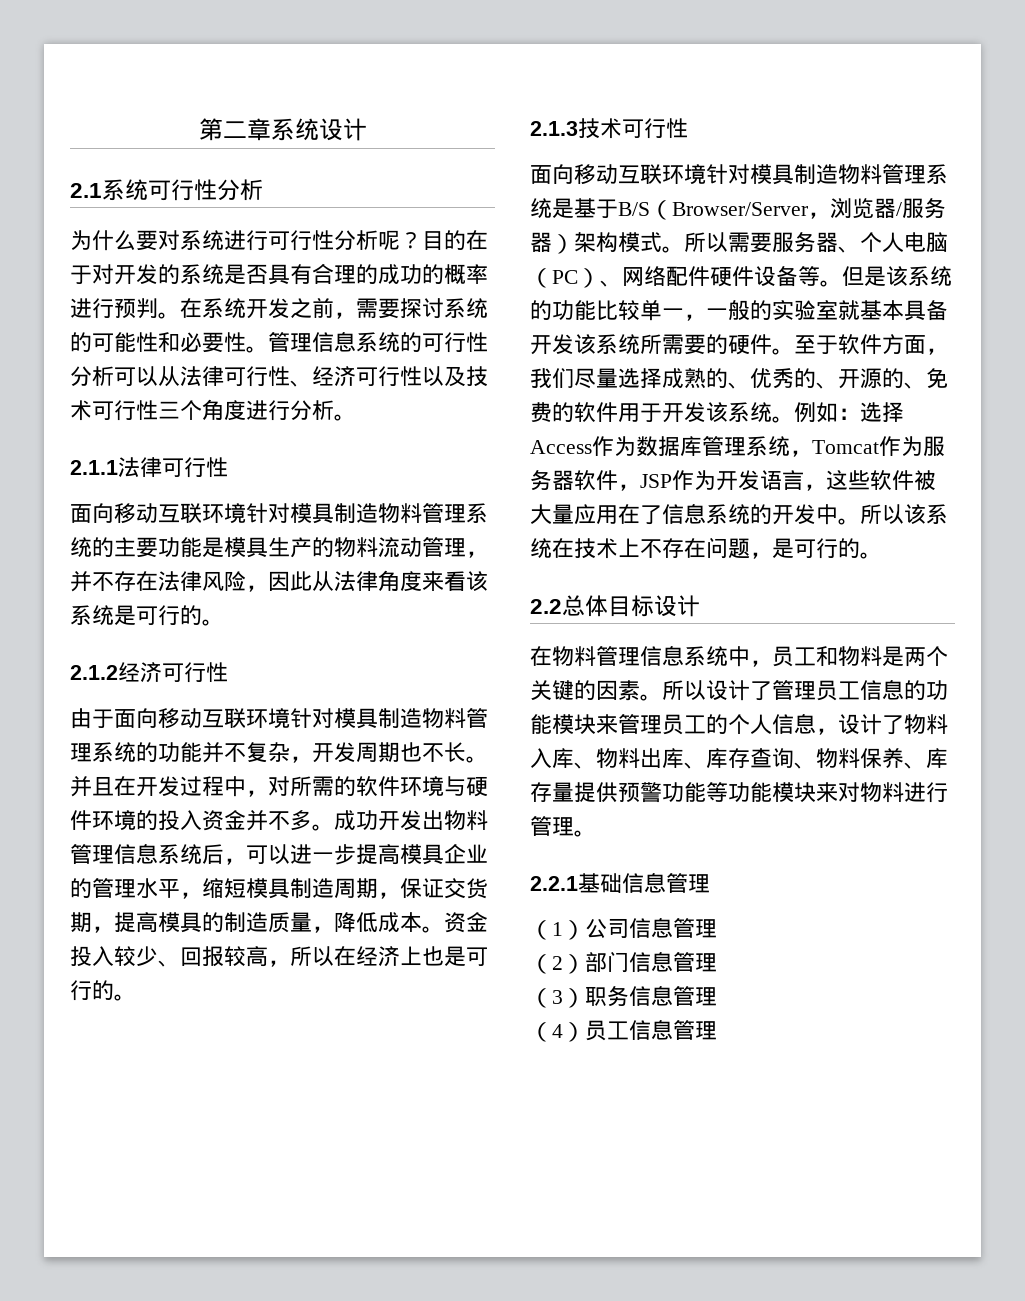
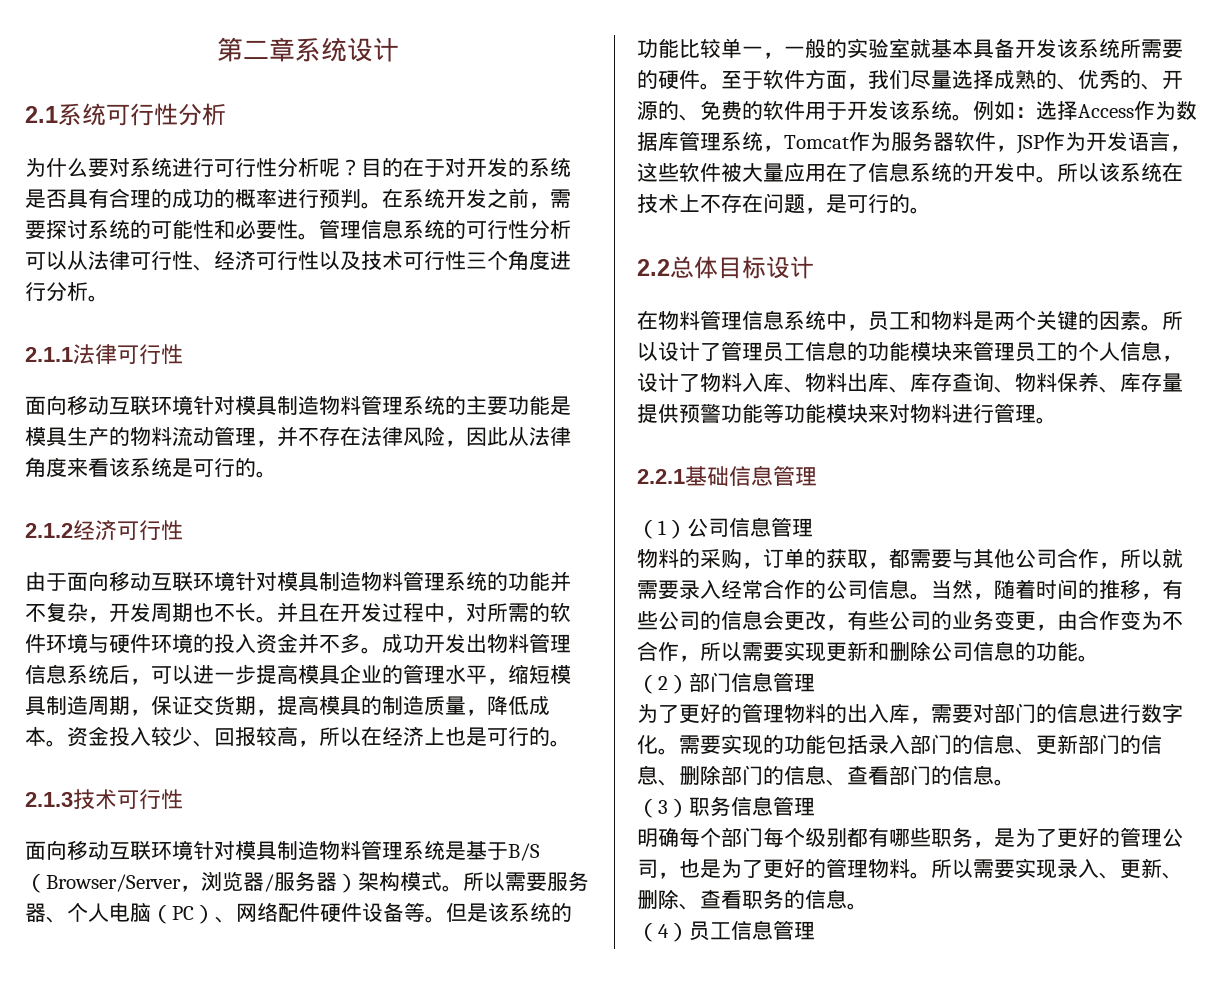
(717, 928) none -> [637,548,1183,569] [637,579,1183,600] [637,610,1183,631] [637,641,1099,662] // 物料的采购，订单的获取，都需要与其他公司合作，所以就需要录入经常合作的公司信息。当然，随着时间的推移，有些公司的信息会更改，有些公司的业务变更，由合作变为不合作，所以需要实现更新和删除公司信息的功能。
(717, 962) none -> [637,703,1183,724] [637,734,1162,755] [637,765,1015,786] // 为了更好的管理物料的出入库，需要对部门的信息进行数字化。需要实现的功能包括录入部门的信息、更新部门的信息、删除部门的信息、查看部门的信息。
(717, 996) none -> [637,827,1183,848] [637,858,1183,879] [637,889,868,910] // 明确每个部门每个级别都有哪些职务，是为了更好的管理公司，也是为了更好的管理物料。所以需要实现录入、更新、删除、查看职务的信息。

